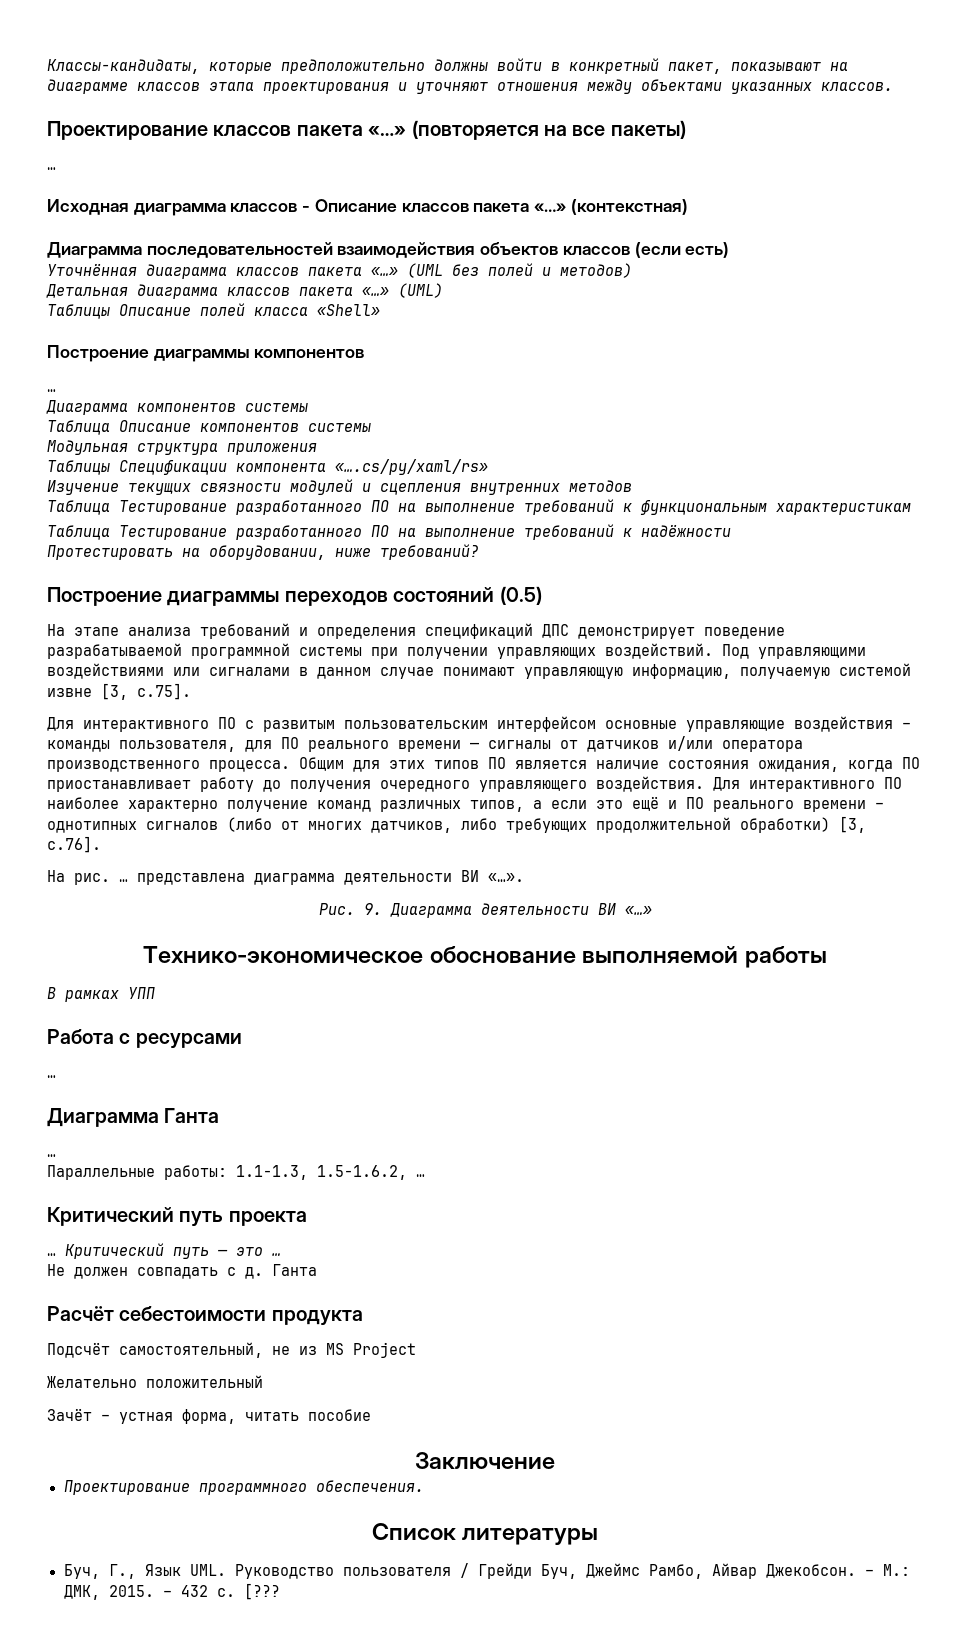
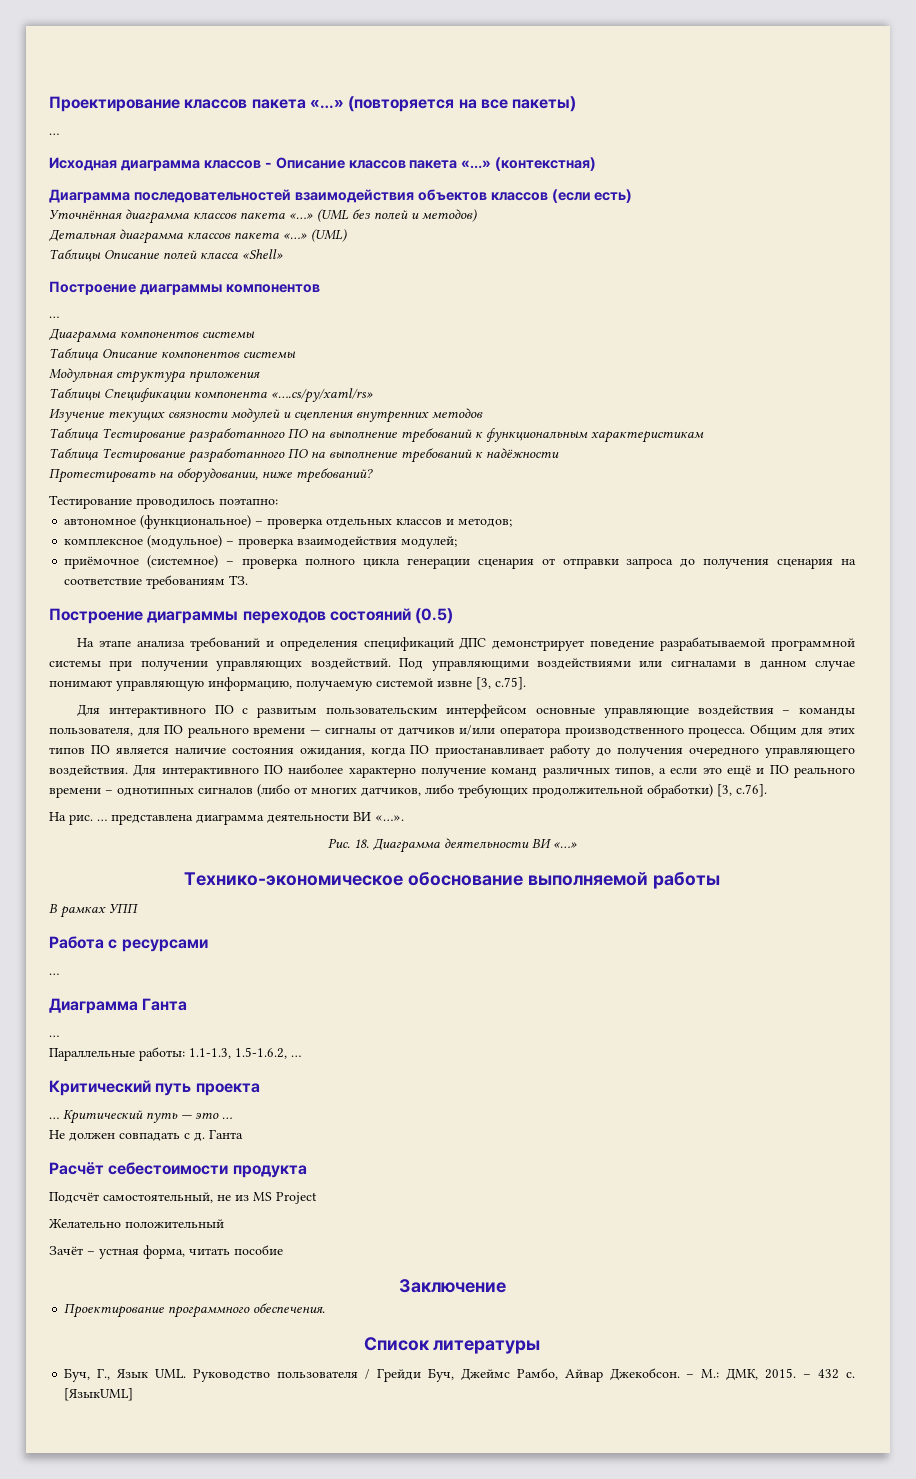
[47,58,848,74] [47,79,893,94] Классы-кандидаты, которые предположительно должны войти в конкретный пакет, показывают на диаграмме классов этапа проектирования и уточняют отношения между объектами указанных классов. // -> (49, 104) none
(479, 552) none -> [49,495,278,509] [64,515,513,529] [64,535,458,549] [64,555,856,569] [64,575,249,589] // Тестирование проводилось поэтапно: // автономное (функциональное) – проверка отдельных классов и методов; // комплексное (модульное) – проверка взаимодействия модулей; // приёмочное (системное) – проверка полного цикла генерации сценария от отправки запроса до получения сценария на соответствие требованиям ТЗ.
[363,903,382,915] 9. -> [353,839,369,848] 18.
[243,1583,280,1600] [??? -> [64,1388,134,1401] [ЯзыкUML]

